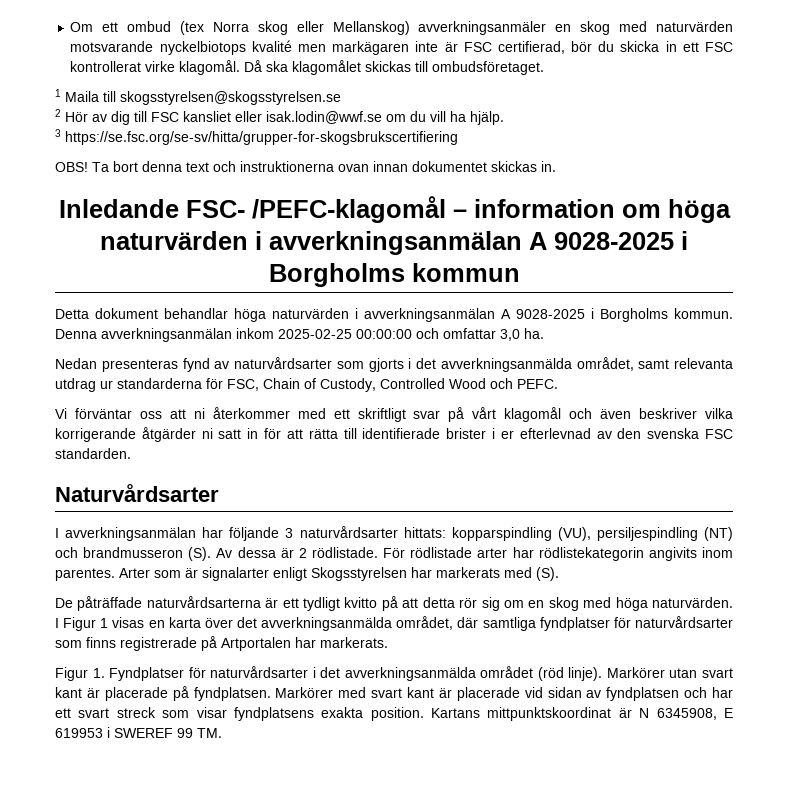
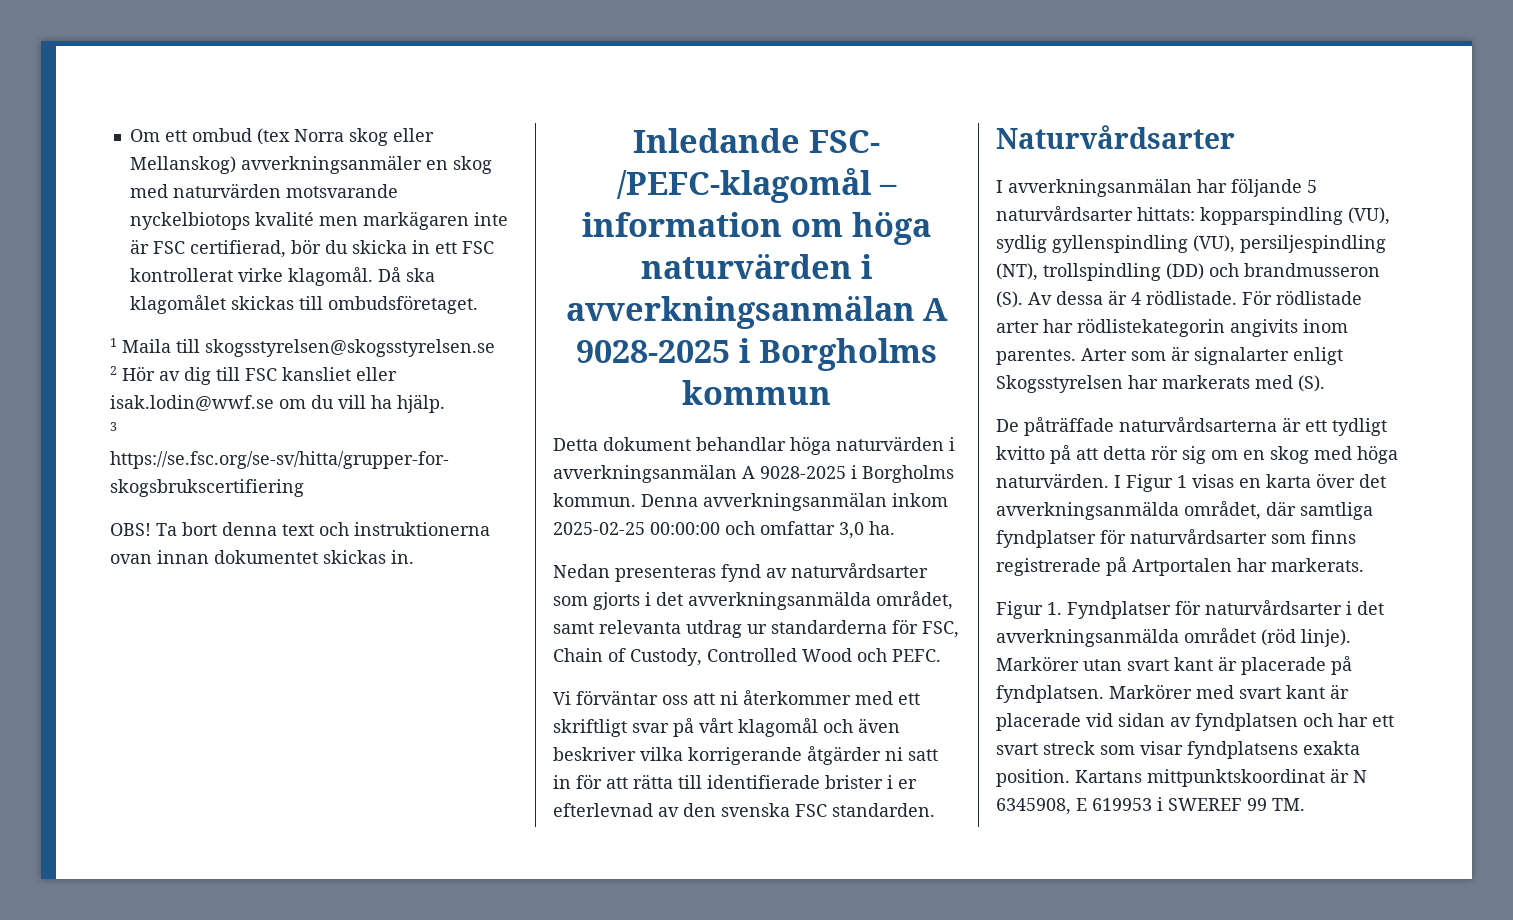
[285,528,294,538] 3 -> [1307,180,1317,193] 5
[596,527,734,541] persiljespindling (NT) -> [996,235,1386,253] [996,263,1204,281] sydlig gyllenspindling (VU), persiljespindling (NT), trollspindling (DD)
[298,548,307,558] 2 -> [1131,292,1141,305] 4

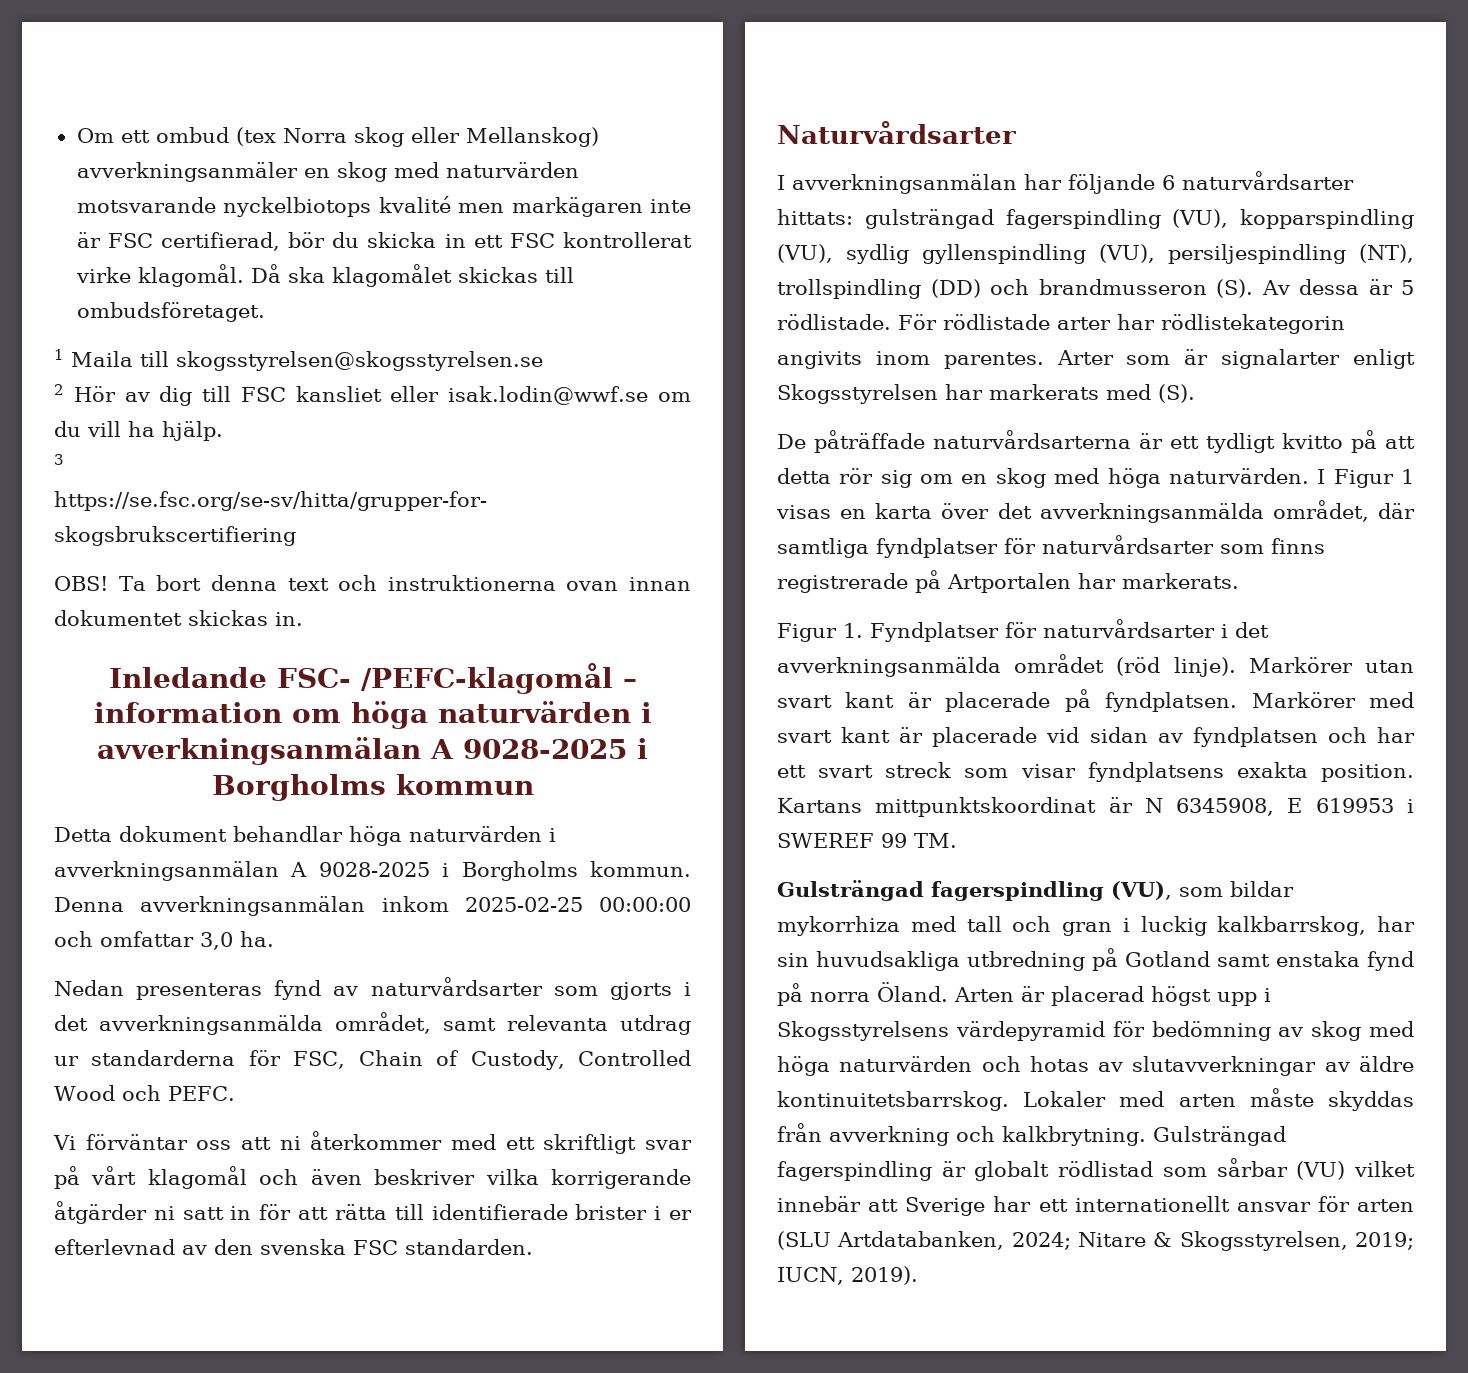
[1307,180,1317,193] 5 -> [1162,175,1175,190] 6
(1195, 214) none -> [864,209,1229,229] gulsträngad fagerspindling (VU),
[1131,292,1141,305] 4 -> [1401,280,1414,295] 5
(1305, 804) none -> [777,880,1294,901] [777,916,1415,936] [777,948,1414,971] [777,982,1271,1006] [777,1021,1414,1041] [777,1056,1414,1076] [777,1088,1414,1111] [777,1123,1286,1146] [777,1158,1415,1181] [777,1196,1414,1216] [777,1231,1414,1251] [777,1266,918,1285] // Gulsträngad fagerspindling (VU), som bildar mykorrhiza med tall och gran i luckig kalkbarrskog, har sin huvudsakliga utbredning på Gotland samt enstaka fynd på norra Öland. Arten är placerad högst upp i Skogsstyrelsens värdepyramid för bedömning av skog med höga naturvärden och hotas av slutavverkningar av äldre kontinuitetsbarrskog. Lokaler med arten måste skyddas från avverkning och kalkbrytning. Gulsträngad fagerspindling är globalt rödlistad som sårbar (VU) vilket innebär att Sverige har ett internationellt ansvar för arten (SLU Artdatabanken, 2024; Nitare & Skogsstyrelsen, 2019; IUCN, 2019).

